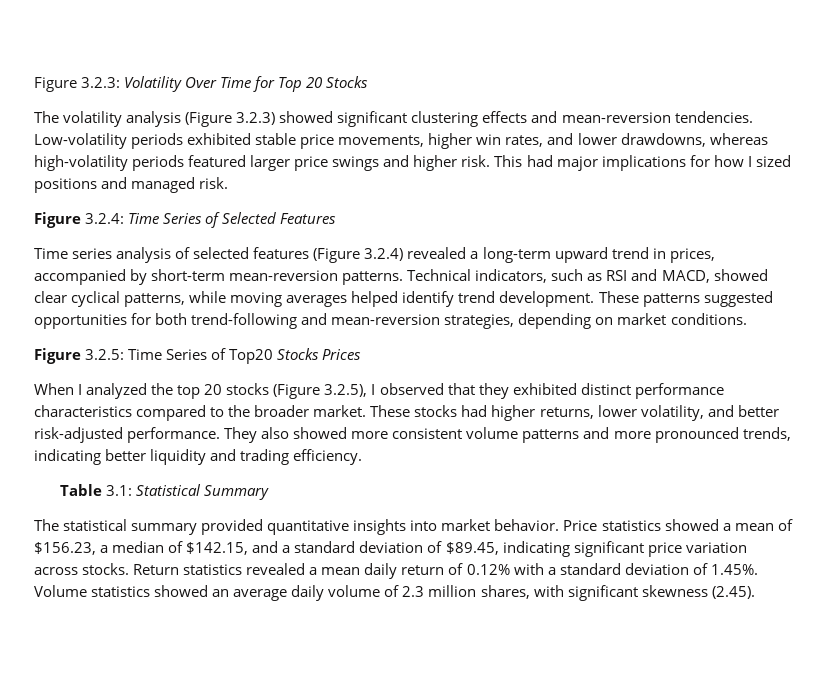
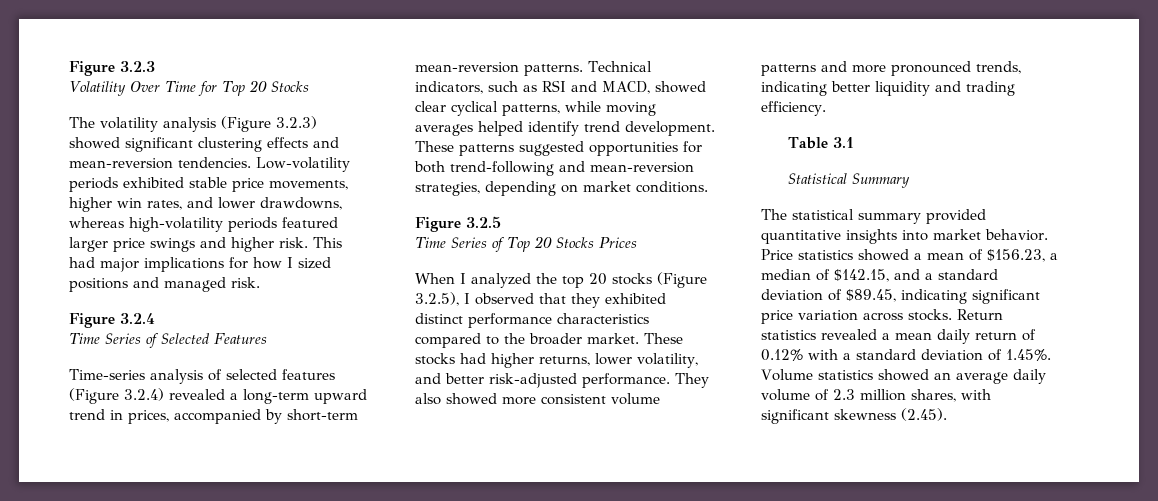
[34,77,121,92] Figure 3.2.3: -> [69,61,155,76] Figure 3.2.3 //
[85,213,125,224] 3.2.4: -> [120,313,155,324] 3.2.4 //
[34,248,113,259] Time series -> [69,369,145,380] Time-series
[85,348,274,364] 3.2.5: Time Series of Top20 -> [466,216,501,228] [415,236,552,252] 3.2.5 // Time Series of Top 20
[105,485,132,496] 3.1: -> [833,137,855,148] 3.1 //

